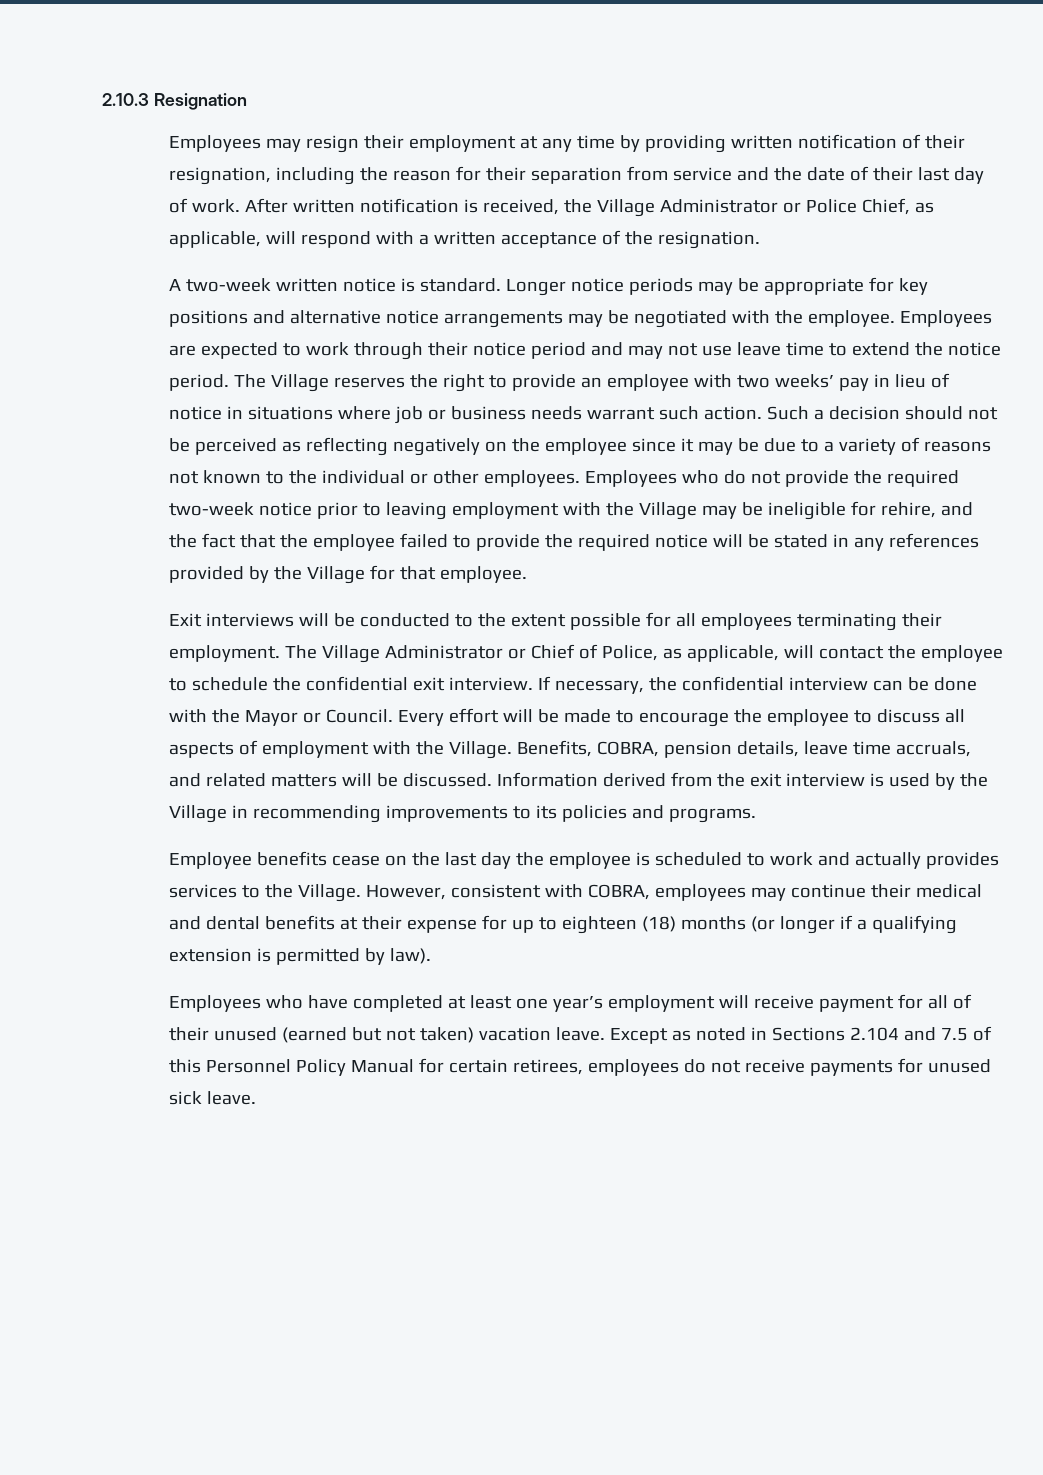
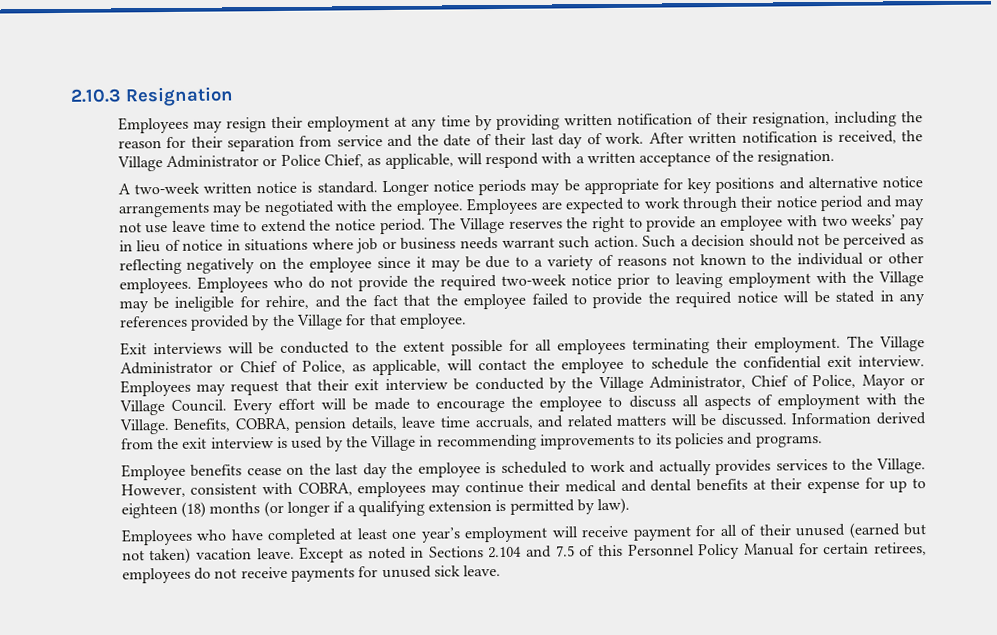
[538,676,978,694] [169,709,241,723] If necessary, the confidential interview can be done with the -> [119,374,857,397] Employees may request that their exit interview be conducted by the Village Administrator, Chief of Police,
(322, 717) none -> [118,400,165,416] Village

